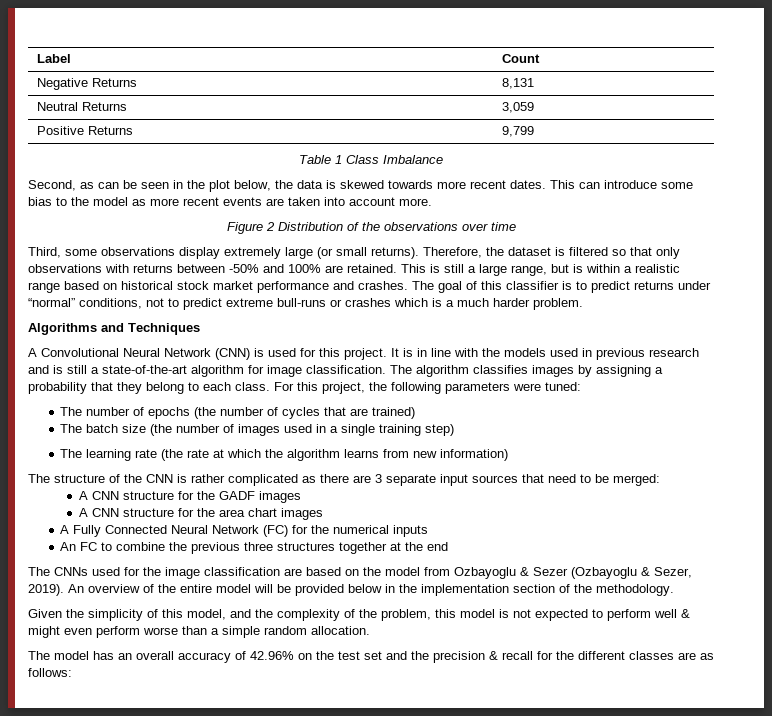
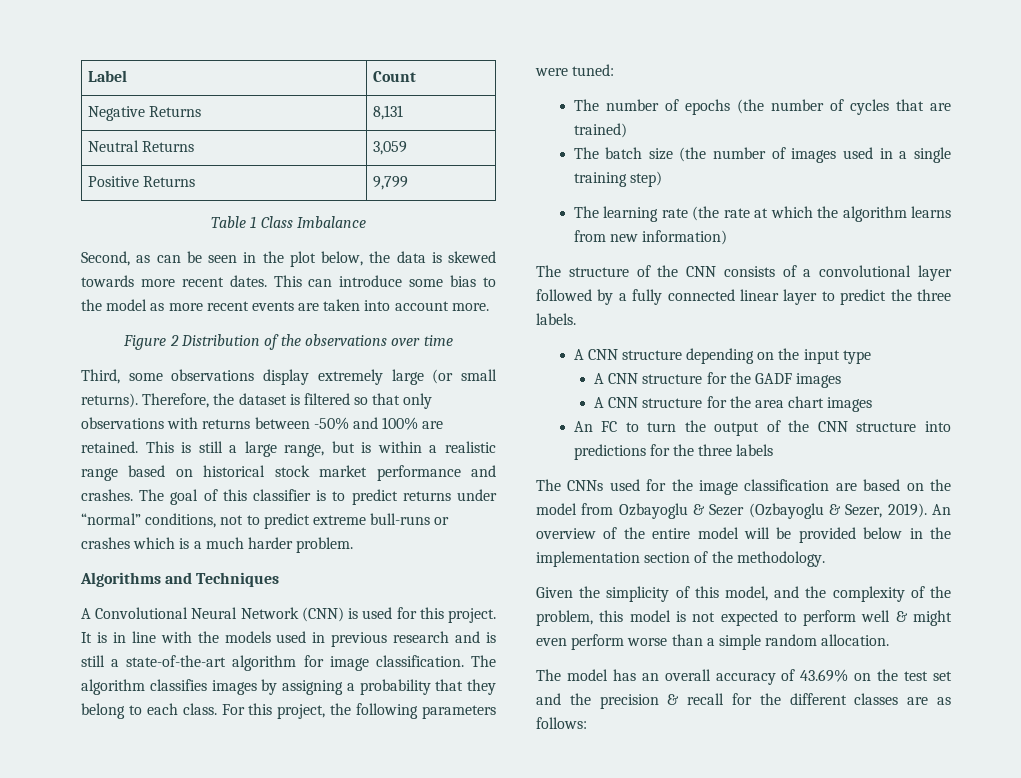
[177,474,660,486] is rather complicated as there are 3 separate input sources that need to be merged: -> [723,265,952,281] [536,289,951,305] [536,313,576,325] [573,348,871,364] consists of a convolutional layer followed by a fully connected linear layer to predict the three labels. // A CNN structure depending on the input type
[60,525,429,537] [60,542,449,554] A Fully Connected Neural Network (FC) for the numerical inputs // An FC to combine the previous three structures together at the end -> [573,420,951,436] [573,444,774,460] An FC to turn the output of the CNN structure into predictions for the three labels
[250,651,294,660] 42.96% -> [800,669,849,682] 43.69%

